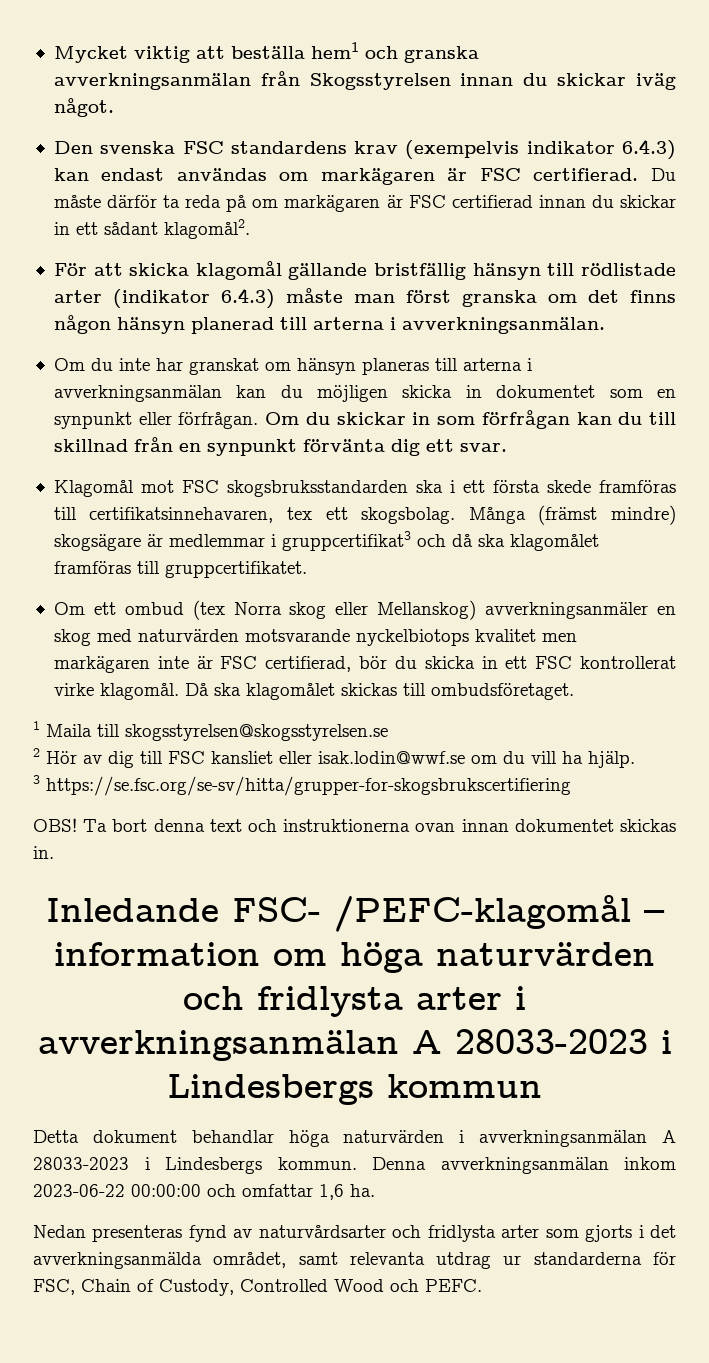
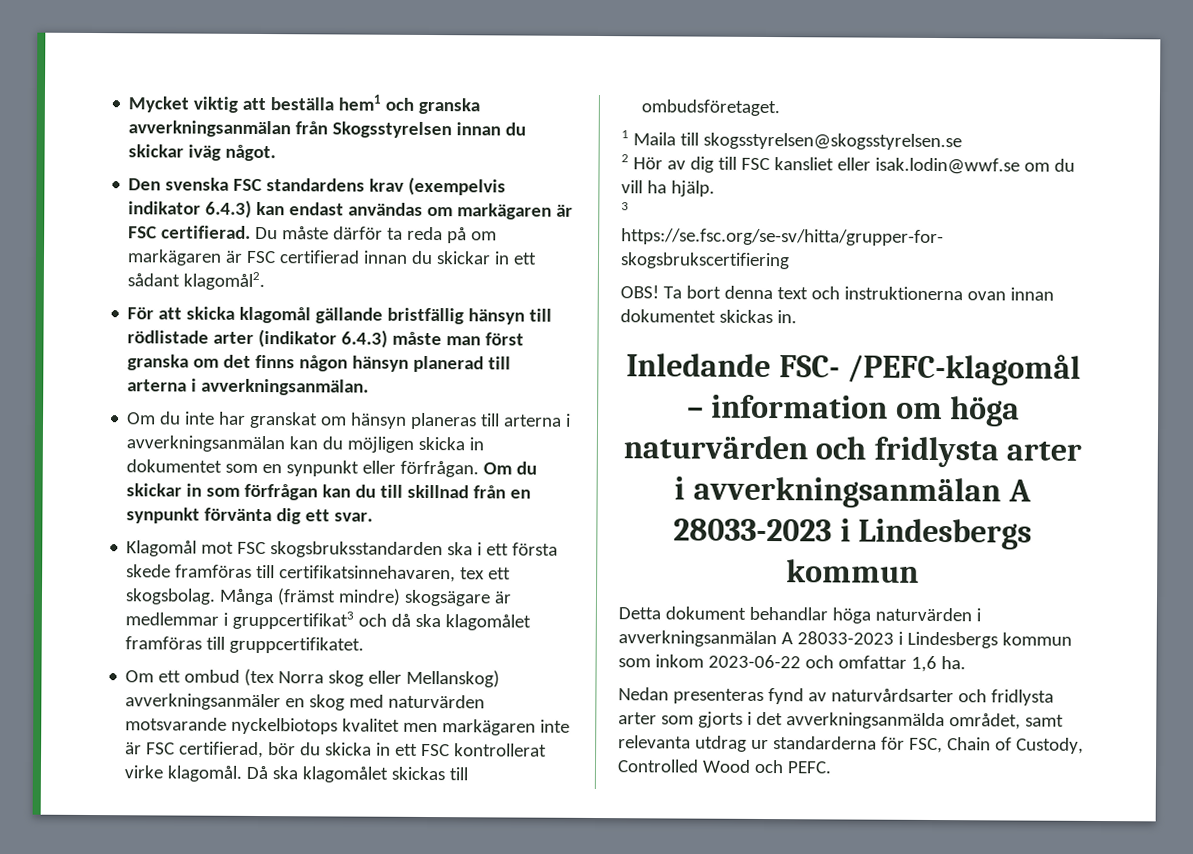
[277,1157,609,1174] kommun. Denna avverkningsanmälan -> [1001,632,1072,646] [618,658,651,668] kommun som
[131,1184,201,1197] 00:00:00 -> (801, 661) none

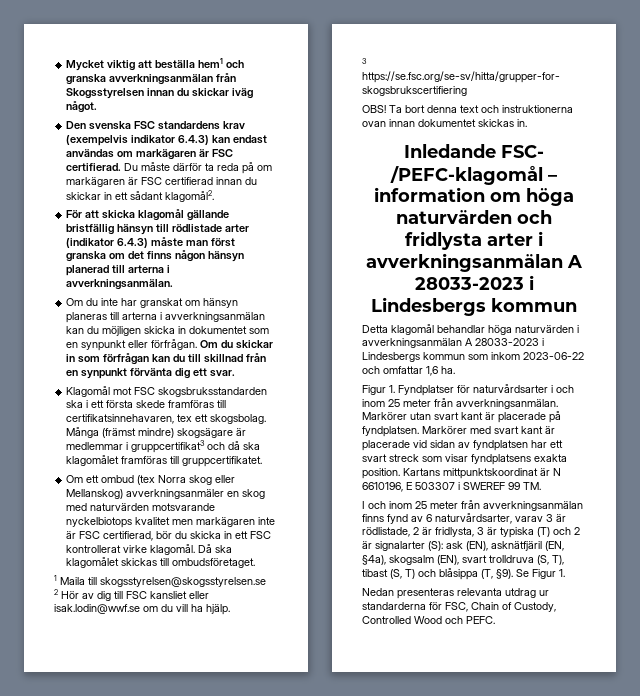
[664,606,746,620] dokument -> [391,324,434,335] klagomål
[618,687,1054,706] [618,711,1064,730] Nedan presenteras fynd av naturvårdsarter och fridlysta arter som gjorts i det avverkningsanmälda området, samt -> [362,384,574,396] [362,398,558,409] [362,411,561,423] [362,426,555,437] [362,440,563,451] [362,454,567,465] [362,468,561,479] [362,482,541,492] [362,500,583,511] [362,513,566,524] [362,527,580,538] [362,541,564,551] [362,555,564,565] [362,568,565,580] [362,588,454,599] Figur 1. Fyndplatser för naturvårdsarter i och inom 25 meter från avverkningsanmälan. Markörer utan svart kant är placerade på fyndplatsen. Markörer med svart kant är placerade vid sidan av fyndplatsen har ett svart streck som visar fyndplatsens exakta position. Kartans mittpunktskoordinat är N 6610196, E 503307 i SWEREF 99 TM. // I och inom 25 meter från avverkningsanmälan finns fynd av 6 naturvårdsarter, varav 3 är rödlistade, 2 är fridlysta, 3 är typiska (T) och 2 är signalarter (S): ask (EN), asknätfjäril (EN, §4a), skogsalm (EN), svart trolldruva (S, T), tibast (S, T) och blåsippa (T, §9). Se Figur 1. // Nedan presenteras

